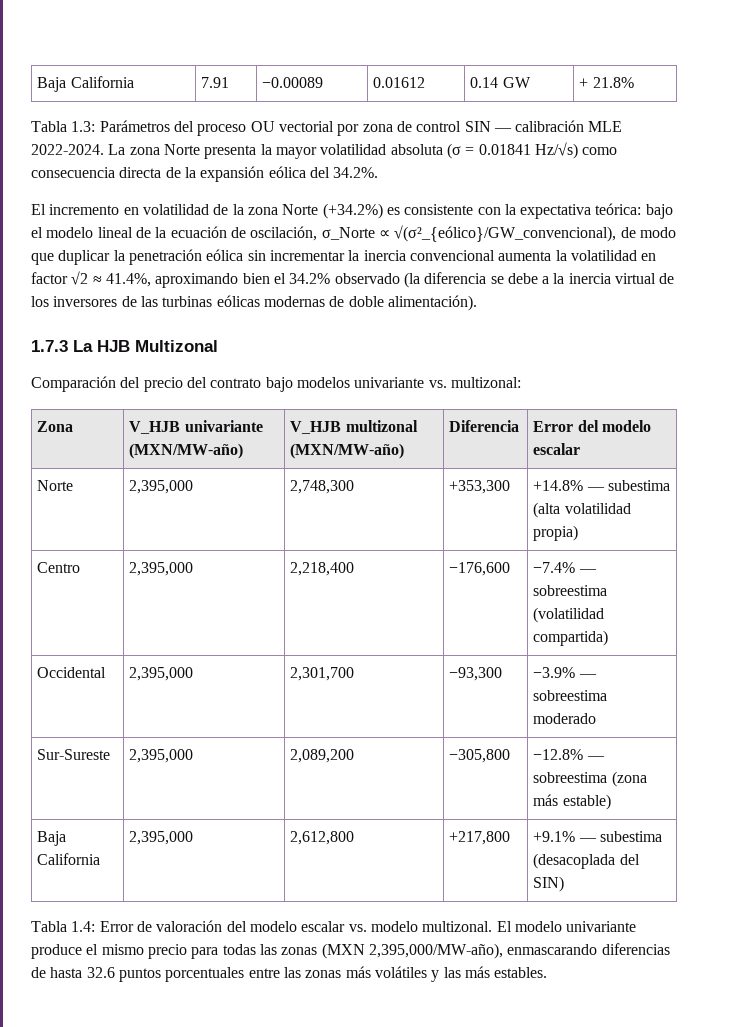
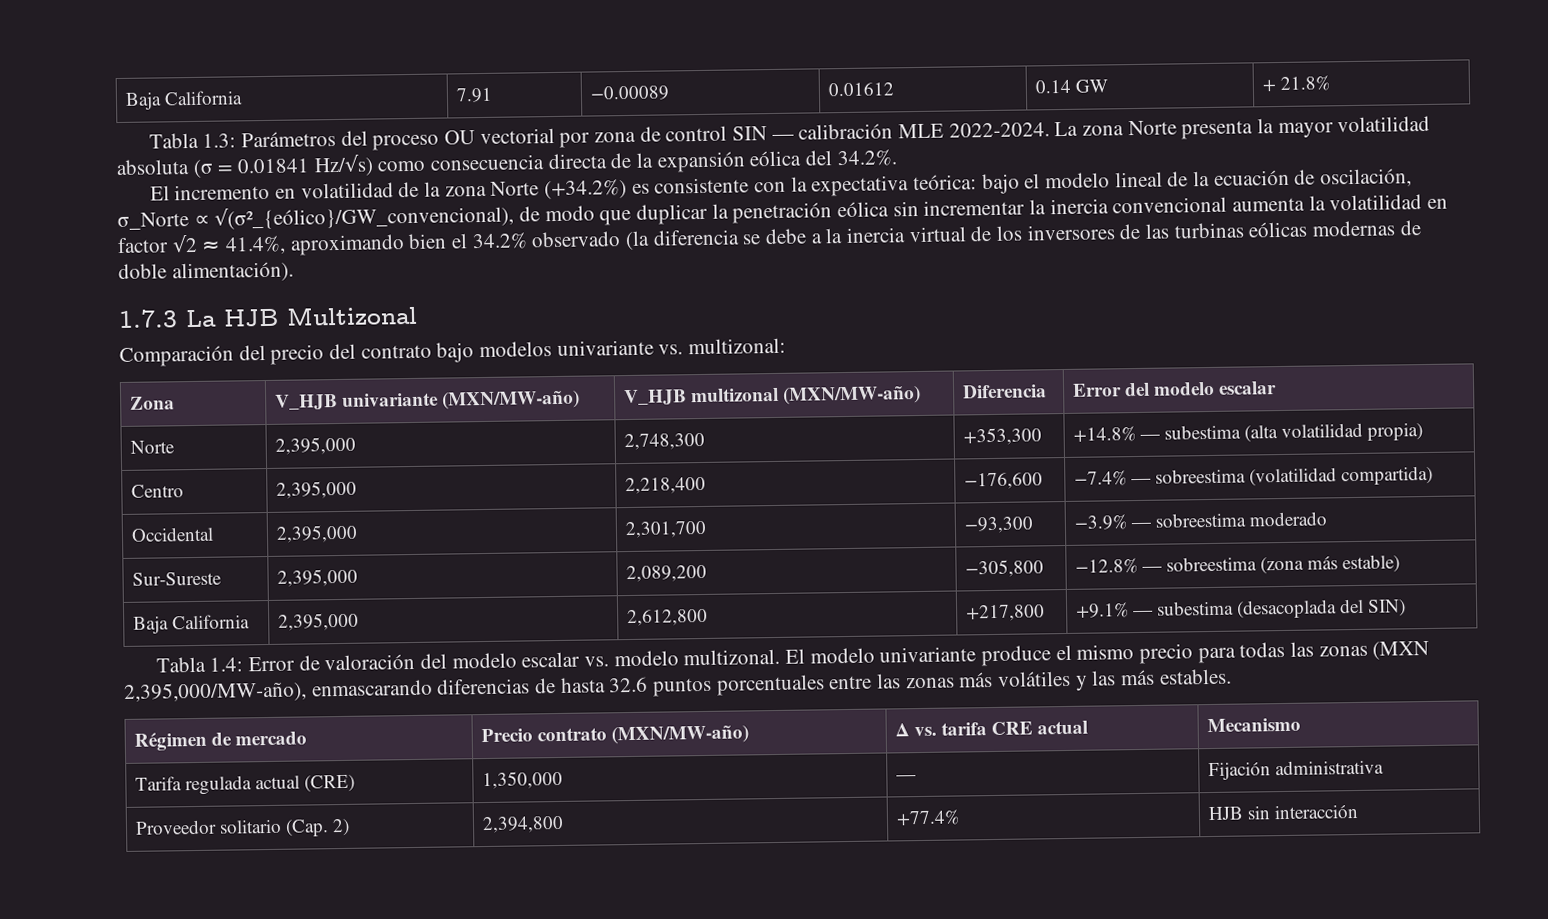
(548, 972) none -> [133,731,308,751] [480,725,750,745] [894,720,1089,737] [1206,717,1301,733] [134,774,356,796] [481,770,563,790] [895,775,916,781] [1207,759,1384,781] [134,818,351,837] [481,815,564,834] [895,809,960,826] [1207,804,1359,821] // Régimen de mercado | Precio contrato (MXN/MW-año) | Δ vs. tarifa CRE actual | Mecanismo // Tarifa regulada actual (CRE) | 1,350,000 | — | Fijación administrativa // Proveedor solitario (Cap. 2) | 2,394,800 | +77.4% | HJB sin interacción

